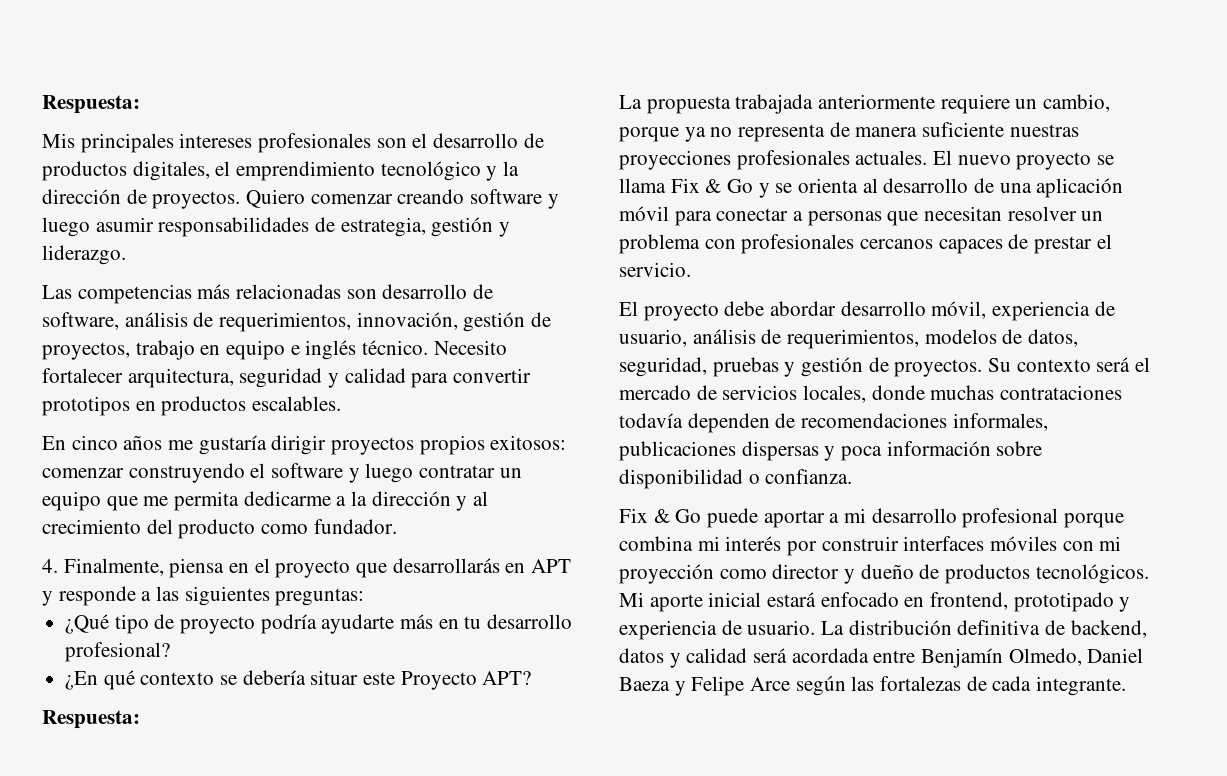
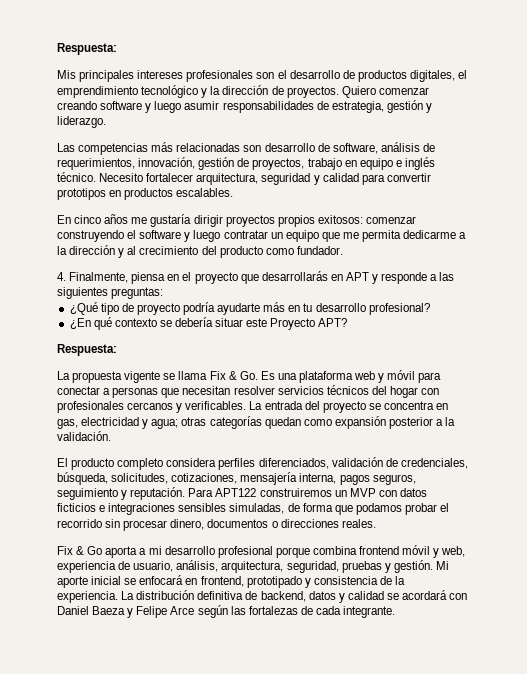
[735,94,1111,114] [619,122,1079,142] [619,150,1115,170] [619,178,1124,198] trabajada anteriormente requiere un cambio, porque ya no representa de manera suficiente nuestras proyecciones profesionales actuales. El nuevo proyecto se llama Fix & Go y se orienta al desarrollo de una aplicación -> [124,371,385,383] vigente se llama Fix & Go. Es una plataforma web y
[1081,211,1104,221] [619,234,1112,254] [619,262,691,277] [619,301,1115,321] [619,329,1079,349] [619,357,1151,377] [619,385,1123,403] [619,413,1048,433] [619,441,1043,461] [619,469,853,489] [619,508,825,528] un problema con profesionales cercanos capaces de prestar el servicio. // El proyecto debe abordar desarrollo móvil, experiencia de usuario, análisis de requerimientos, modelos de datos, seguridad, pruebas y gestión de proyectos. Su contexto será el mercado de servicios locales, donde muchas contrataciones todavía dependen de recomendaciones informales, publicaciones dispersas y poca información sobre disponibilidad o confianza. // Fix & Go puede aportar -> [277,385,440,398] [57,401,449,413] [57,416,456,429] [57,431,111,441] [57,457,468,470] [57,472,416,485] [57,487,427,500] [57,503,450,515] [57,519,376,531] [57,546,138,558] servicios técnicos del hogar con profesionales cercanos y verificables. La entrada del proyecto se concentra en gas, electricidad y agua; otras categorías quedan como expansión posterior a la validación. // El producto completo considera perfiles diferenciados, validación de credenciales, búsqueda, solicitudes, cotizaciones, mensajería interna, pagos seguros, seguimiento y reputación. Para APT122 construiremos un MVP con datos ficticios e integraciones sensibles simuladas, de forma que podamos probar el recorrido sin procesar dinero, documentos o direcciones reales. // Fix & Go aporta
[697,536,1122,556] [619,564,1149,584] mi interés por construir interfaces móviles con mi proyección como director y dueño de productos tecnológicos. -> [359,545,466,558] [57,560,433,573] frontend móvil y web, experiencia de usuario, análisis, arquitectura, seguridad, pruebas y gestión.
[767,592,899,607] estará enfocado -> [124,575,184,585] se enfocará
[619,620,816,640] experiencia de usuario. -> [313,576,406,585] [57,591,118,603] consistencia de la experiencia.
[753,648,1082,668] será acordada entre Benjamín Olmedo, -> [386,590,468,600] se acordará con

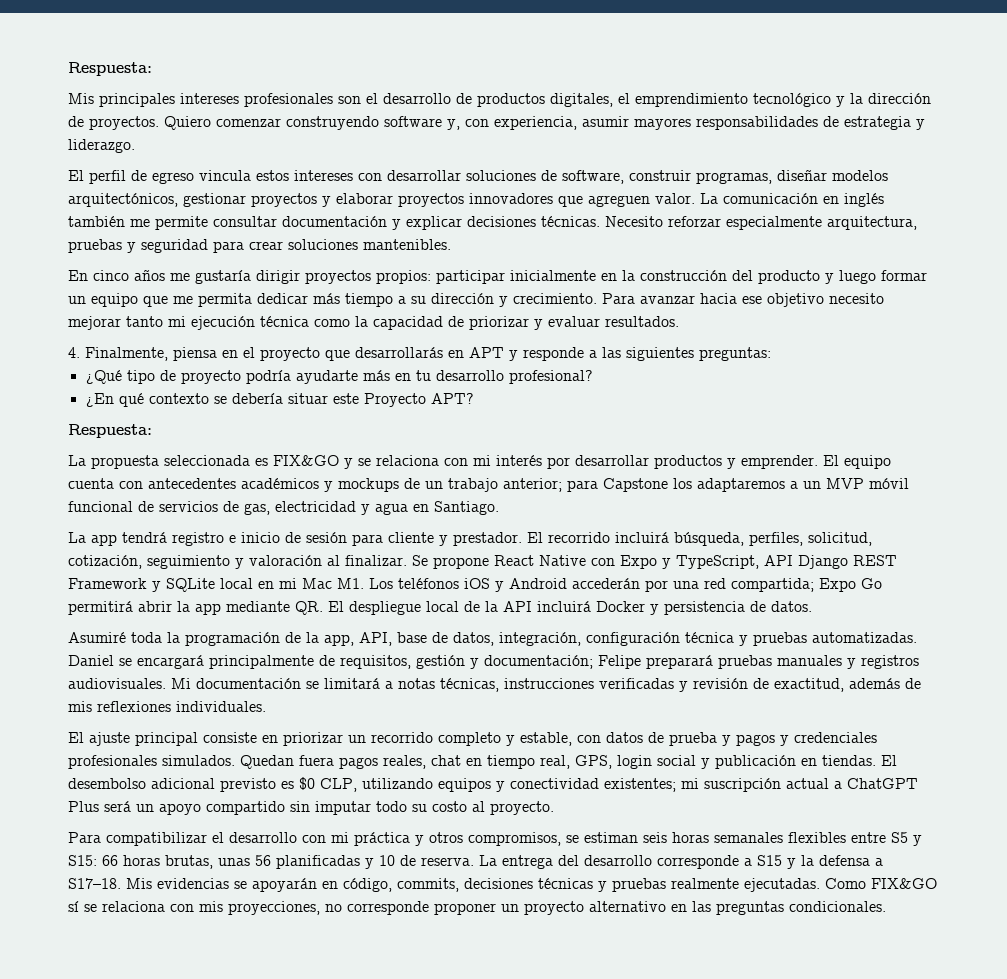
[57,100,432,113] [57,116,106,128] [57,142,435,155] [57,157,435,170] [57,172,431,185] [57,188,234,200] creando software y luego asumir responsabilidades de estrategia, gestión y liderazgo. // Las competencias más relacionadas son desarrollo de software, análisis de requerimientos, innovación, gestión de proyectos, trabajo en equipo e inglés técnico. Necesito fortalecer arquitectura, seguridad y calidad para convertir prototipos en productos escalables. -> [286,116,925,130] [68,139,135,153] [68,169,888,184] [68,193,884,207] [68,216,917,230] [68,239,451,253] construyendo software y, con experiencia, asumir mayores responsabilidades de estrategia y liderazgo. // El perfil de egreso vincula estos intereses con desarrollar soluciones de software, construir programas, diseñar modelos arquitectónicos, gestionar proyectos y elaborar proyectos innovadores que agreguen valor. La comunicación en inglés también me permite consultar documentación y explicar decisiones técnicas. Necesito reforzar especialmente arquitectura, pruebas y seguridad para crear soluciones mantenibles.
[277,215,416,227] [57,230,268,242] propios exitosos: comenzar construyendo el software y luego contratar -> [376,270,927,284] propios: participar inicialmente en la construcción del producto y luego formar
[403,230,467,239] [57,245,343,258] dedicarme a la dirección y al crecimiento del producto como fundador. -> [257,293,884,307] [68,316,679,330] dedicar más tiempo a su dirección y crecimiento. Para avanzar hacia ese objetivo necesito mejorar tanto mi ejecución técnica como la capacidad de priorizar y evaluar resultados.
[124,370,442,383] [57,385,440,398] [57,401,449,413] [57,416,456,429] [57,431,111,441] [57,457,468,470] [57,472,416,485] [57,487,427,500] [57,503,450,515] [57,519,376,531] [57,545,466,558] [57,560,449,573] [57,575,406,588] [57,590,468,603] [57,605,396,618] vigente se llama Fix & Go. Es una plataforma web y móvil para conectar a personas que necesitan resolver servicios técnicos del hogar con profesionales cercanos y verificables. La entrada del proyecto se concentra en gas, electricidad y agua; otras categorías quedan como expansión posterior a la validación. // El producto completo considera perfiles diferenciados, validación de credenciales, búsqueda, solicitudes, cotizaciones, mensajería interna, pagos seguros, seguimiento y reputación. Para APT122 construiremos un MVP con datos ficticios e integraciones sensibles simuladas, de forma que podamos probar el recorrido sin procesar dinero, documentos o direcciones reales. // Fix & Go aporta a mi desarrollo profesional porque combina frontend móvil y web, experiencia de usuario, análisis, arquitectura, seguridad, pruebas y gestión. Mi aporte inicial se enfocará en frontend, prototipado y consistencia de la experiencia. La distribución definitiva de backend, datos y calidad se acordará con Daniel Baeza y Felipe Arce según las fortalezas de cada integrante. -> [164,455,891,469] [68,478,909,492] [68,501,499,515] [68,532,872,546] [68,555,897,569] [68,578,882,592] [68,601,812,615] [68,632,917,646] [68,655,919,669] [68,678,921,692] [68,701,266,712] [68,732,877,746] [68,755,897,769] [68,777,918,792] [68,801,554,815] [68,832,922,846] [68,855,883,869] [68,878,937,892] [68,901,886,915] seleccionada es FIX&GO y se relaciona con mi interés por desarrollar productos y emprender. El equipo cuenta con antecedentes académicos y mockups de un trabajo anterior; para Capstone los adaptaremos a un MVP móvil funcional de servicios de gas, electricidad y agua en Santiago. // La app tendrá registro e inicio de sesión para cliente y prestador. El recorrido incluirá búsqueda, perfiles, solicitud, cotización, seguimiento y valoración al finalizar. Se propone React Native con Expo y TypeScript, API Django REST Framework y SQLite local en mi Mac M1. Los teléfonos iOS y Android accederán por una red compartida; Expo Go permitirá abrir la app mediante QR. El despliegue local de la API incluirá Docker y persistencia de datos. // Asumiré toda la programación de la app, API, base de datos, integración, configuración técnica y pruebas automatizadas. Daniel se encargará principalmente de requisitos, gestión y documentación; Felipe preparará pruebas manuales y registros audiovisuales. Mi documentación se limitará a notas técnicas, instrucciones verificadas y revisión de exactitud, además de mis reflexiones individuales. // El ajuste principal consiste en priorizar un recorrido completo y estable, con datos de prueba y pagos y credenciales profesionales simulados. Quedan fuera pagos reales, chat en tiempo real, GPS, login social y publicación en tiendas. El desembolso adicional previsto es $0 CLP, utilizando equipos y conectividad existentes; mi suscripción actual a ChatGPT Plus será un apoyo compartido sin imputar todo su costo al proyecto. // Para compatibilizar el desarrollo con mi práctica y otros compromisos, se estiman seis horas semanales flexibles entre S5 y S15: 66 horas brutas, unas 56 planificadas y 10 de reserva. La entrega del desarrollo corresponde a S15 y la defensa a S17–18. Mis evidencias se apoyarán en código, commits, decisiones técnicas y pruebas realmente ejecutadas. Como FIX&GO sí se relaciona con mis proyecciones, no corresponde proponer un proyecto alternativo en las preguntas condicionales.

